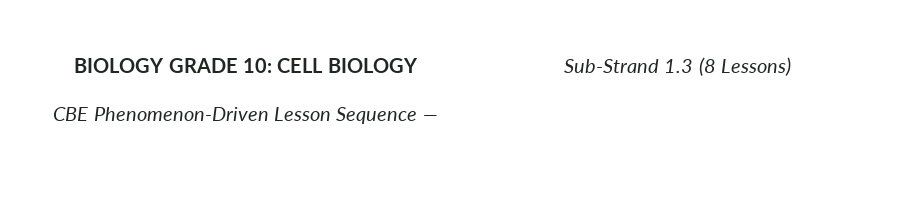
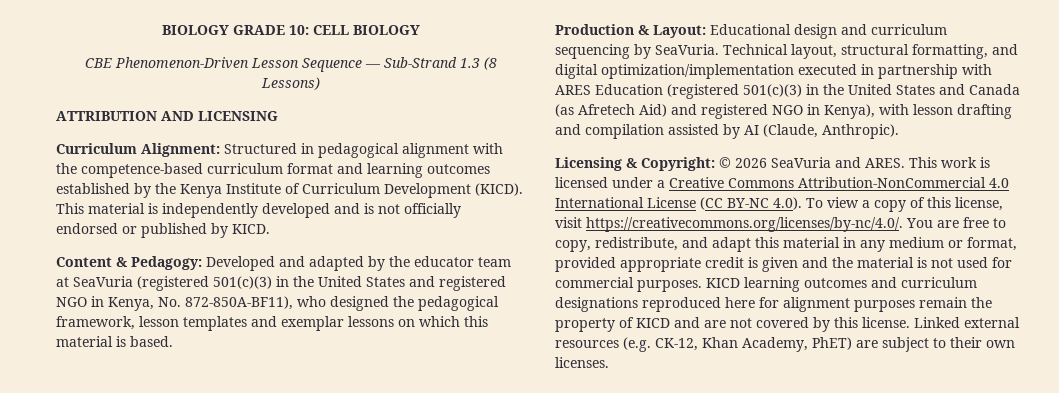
(791, 66) none -> [56,111,278,121] [56,143,503,158] [56,163,490,178] [56,183,523,198] [56,203,461,218] [56,223,270,238] [56,256,511,271] [56,276,506,291] [56,296,499,311] [56,316,488,331] [56,336,173,347] [555,24,947,39] [555,44,1018,59] [555,64,992,79] [555,84,1020,99] [555,104,1012,119] [555,124,899,139] [555,157,990,171] [555,177,1009,188] [555,197,1003,212] [555,217,1006,232] [555,237,1017,252] [555,257,1012,272] [555,277,977,292] [555,297,992,312] [555,317,1020,332] [555,337,1015,352] [555,357,609,368] // ATTRIBUTION AND LICENSING // Curriculum Alignment: Structured in pedagogical alignment with the competence-based curriculum format and learning outcomes established by the Kenya Institute of Curriculum Development (KICD). This material is independently developed and is not officially endorsed or published by KICD. // Content & Pedagogy: Developed and adapted by the educator team at SeaVuria (registered 501(c)(3) in the United States and registered NGO in Kenya, No. 872-850A-BF11), who designed the pedagogical framework, lesson templates and exemplar lessons on which this material is based. // Production & Layout: Educational design and curriculum sequencing by SeaVuria. Technical layout, structural formatting, and digital optimization/implementation executed in partnership with ARES Education (registered 501(c)(3) in the United States and Canada (as Afretech Aid) and registered NGO in Kenya), with lesson drafting and compilation assisted by AI (Claude, Anthropic). // Licensing & Copyright: © 2026 SeaVuria and ARES. This work is licensed under a Creative Commons Attribution-NonCommercial 4.0 International License (CC BY-NC 4.0). To view a copy of this license, visit https://creativecommons.org/licenses/by-nc/4.0/. You are free to copy, redistribute, and adapt this material in any medium or format, provided appropriate credit is given and the material is not used for commercial purposes. KICD learning outcomes and curriculum designations reproduced here for alignment purposes remain the property of KICD and are not covered by this license. Linked external resources (e.g. CK-12, Khan Academy, PhET) are subject to their own licenses.

